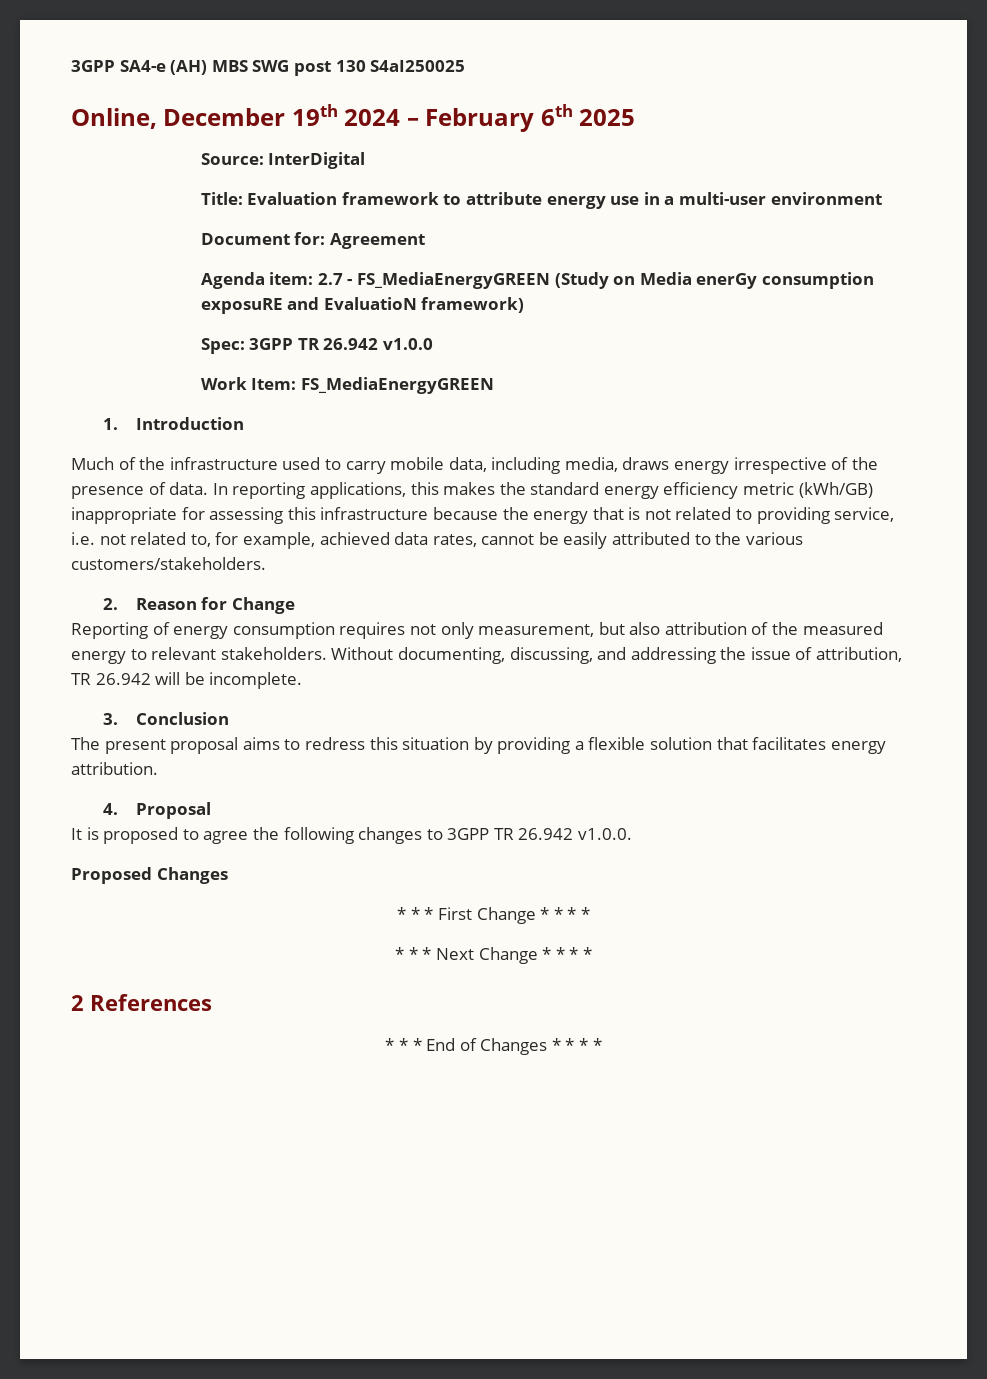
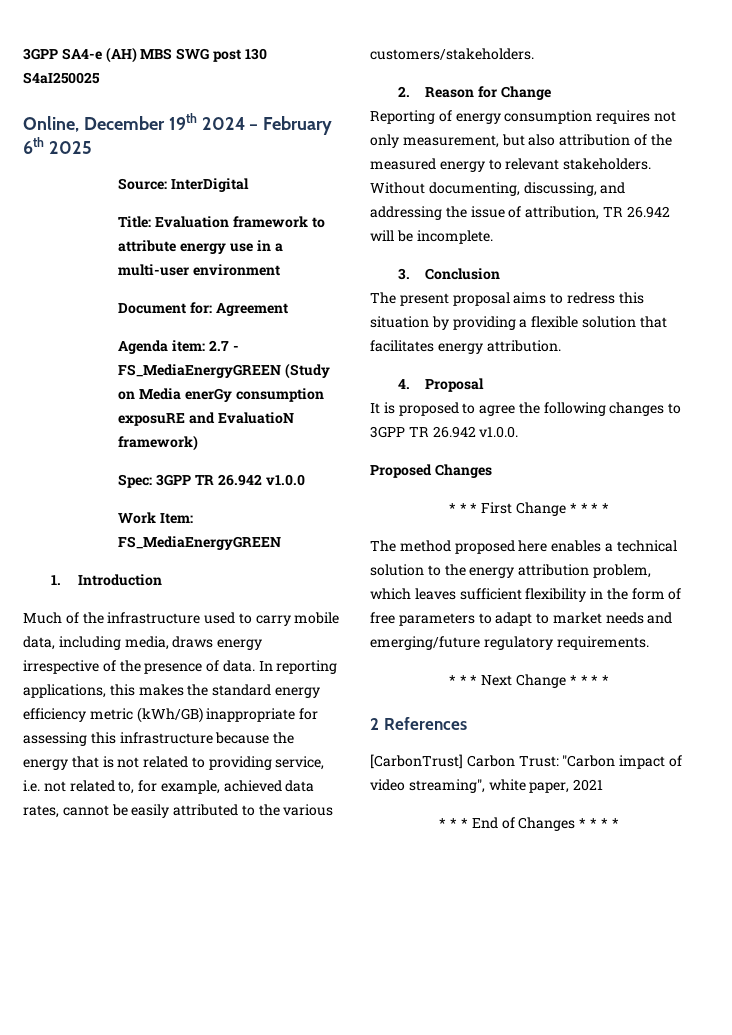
(590, 913) none -> [370,540,677,554] [370,564,651,578] [370,588,682,602] [370,612,673,626] [370,636,649,650] // The method proposed here enables a technical solution to the energy attribution problem, which leaves sufficient flexibility in the form of free parameters to adapt to market needs and emerging/future regulatory requirements.
(212, 1002) none -> [370,754,682,769] [370,779,604,793] // [CarbonTrust] Carbon Trust: "Carbon impact of video streaming", white paper, 2021

